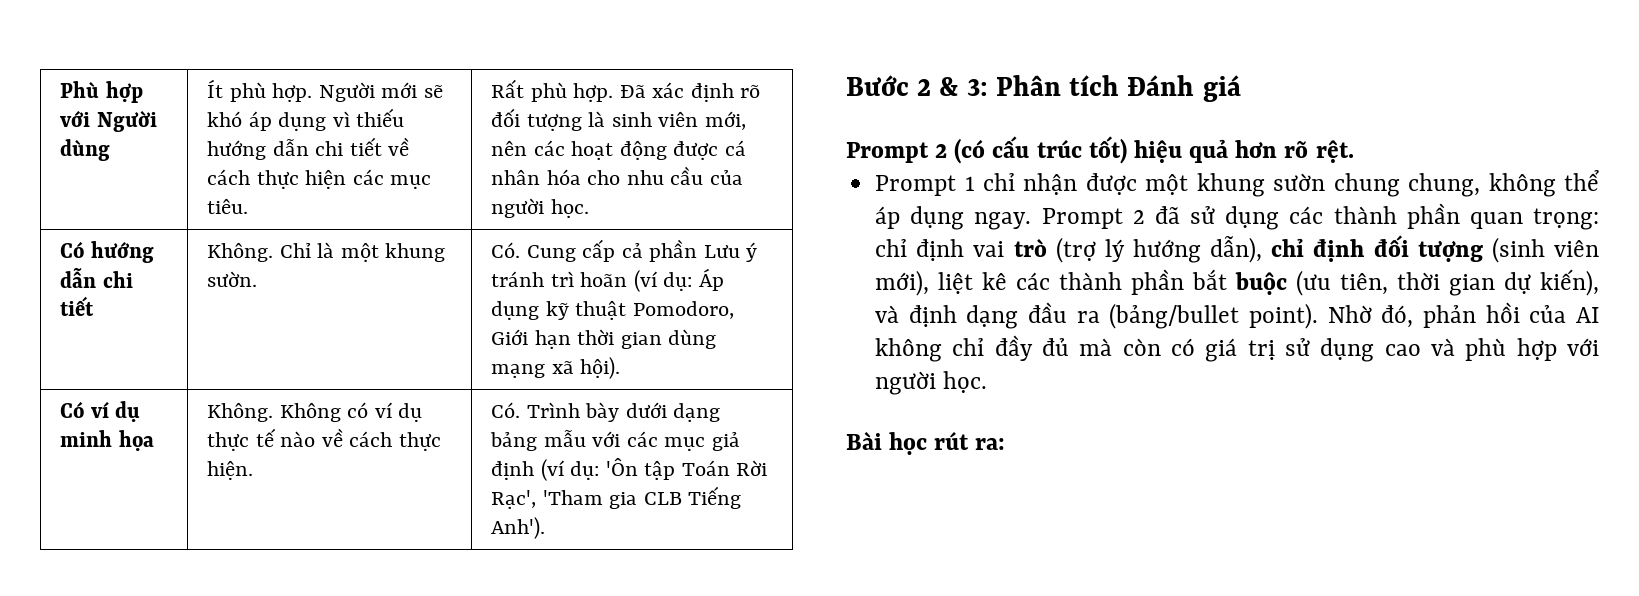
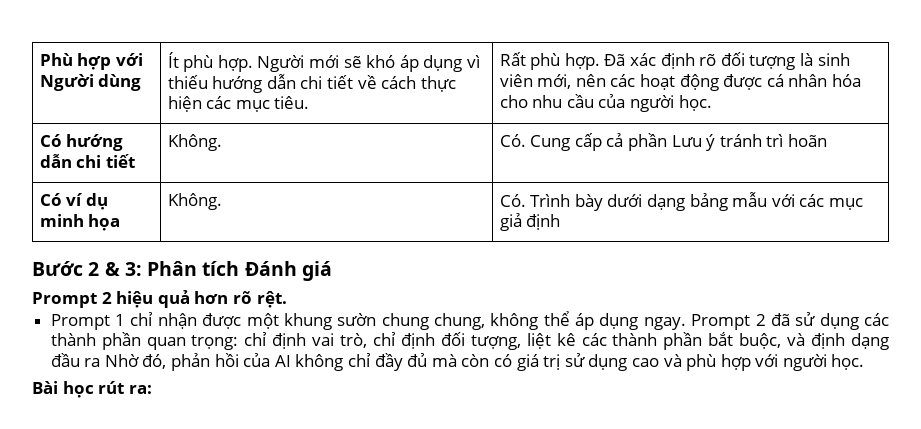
[279,242,446,262] [207,271,258,287] Chỉ là một khung sườn. -> (222, 142) none
[633,268,724,292] [491,300,734,320] [491,329,717,349] [491,357,621,379] (ví dụ: Áp dụng kỹ thuật Pomodoro, Giới hạn thời gian dùng mạng xã hội). -> (827, 140) none
[279,402,423,422] [207,428,441,451] [207,460,254,480] Không có ví dụ thực tế nào về cách thực hiện. -> (222, 201) none
[540,458,768,481] [491,486,742,509] [491,517,546,539] (ví dụ: 'Ôn tập Toán Rời Rạc', 'Tham gia CLB Tiếng Anh'). -> (561, 222) none
[954,136,1127,164] (có cấu trúc tốt) -> (112, 298) none
[1013,235,1599,263] [875,270,930,296] trò (trợ lý hướng dẫn), chỉ định đối tượng (sinh viên mới), -> [340,332,521,350] trò, chỉ định đối tượng,
[1235,269,1600,296] buộc (ưu tiên, thời gian dự kiến), -> [739,333,782,349] buộc,
[1109,303,1319,329] (bảng/bullet point). -> (101, 362) none

